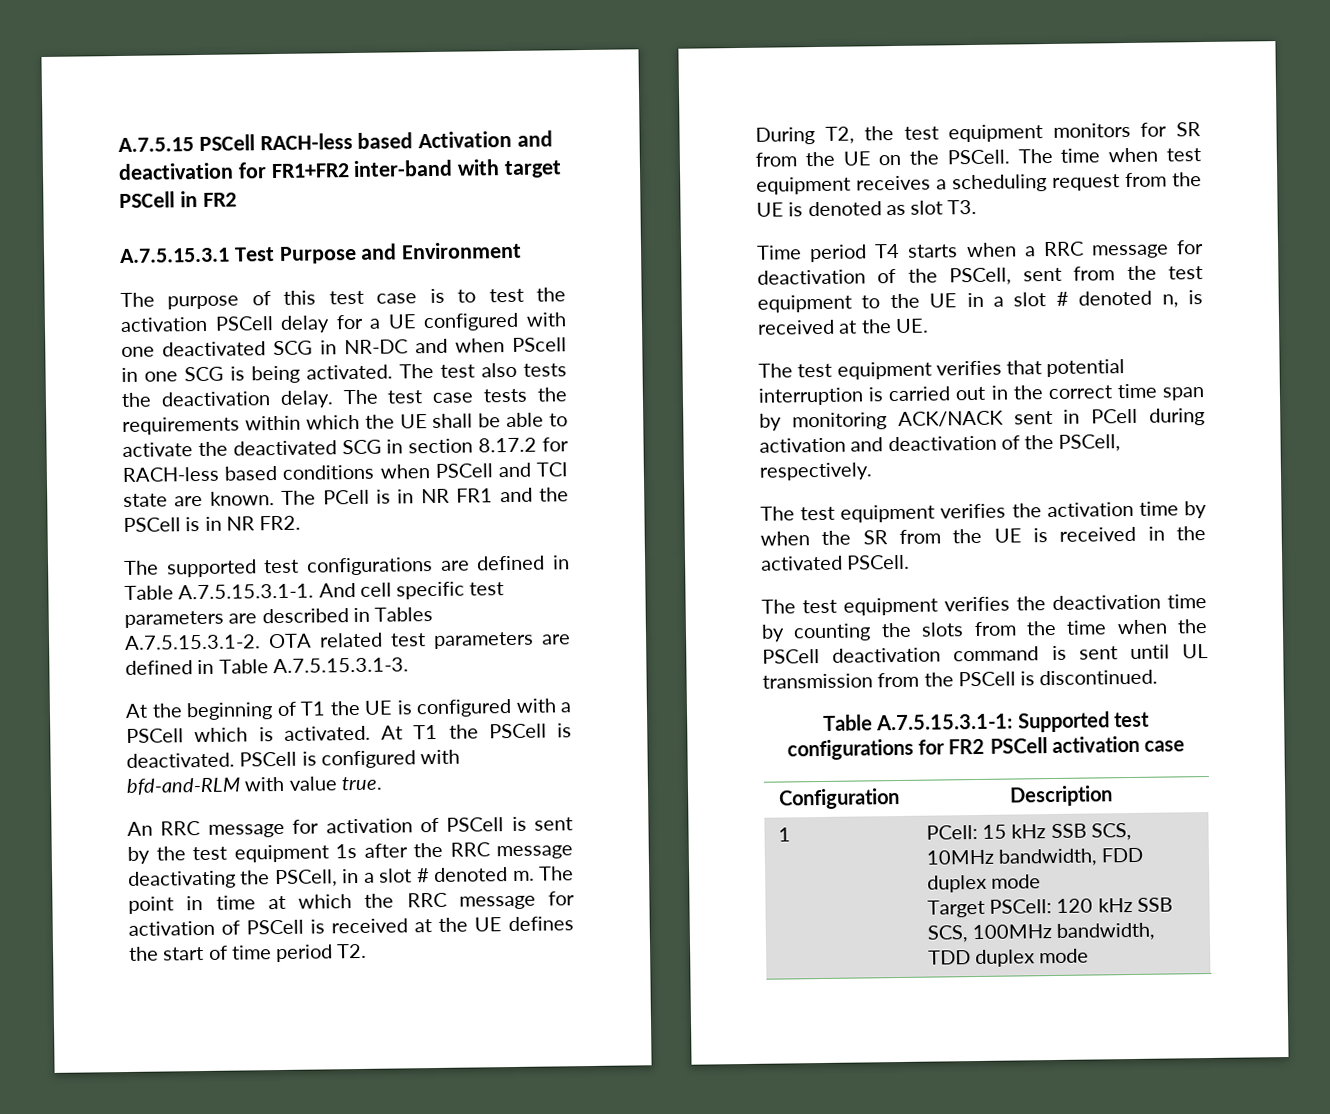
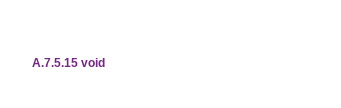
[198,130,554,151] [118,159,563,181] [119,191,237,209] [119,241,523,264] [120,287,566,310] [120,312,567,333] [121,337,567,358] [121,362,567,384] [121,387,567,408] [122,412,568,435] [122,437,569,457] [122,462,568,482] [123,487,569,507] [123,515,302,532] [124,555,571,578] [124,581,505,600] [124,606,434,628] [124,631,571,650] [125,657,409,675] [125,698,571,721] [126,723,572,743] [126,749,461,769] [126,776,382,795] [127,816,573,838] [127,842,573,864] [128,866,575,889] [128,891,575,914] [128,916,574,936] [128,943,368,963] [755,122,1201,145] [755,147,1201,167] [756,172,1202,195] [756,199,978,217] [756,240,1204,263] [757,265,1203,286] [757,290,1203,313] [757,318,929,335] [758,359,1126,380] [758,383,1205,406] [759,408,1205,431] [759,434,1122,453] [759,462,873,481] [760,501,1207,523] [760,526,1206,546] [761,554,911,571] [761,594,1207,616] [761,619,1208,642] [762,644,1208,664] [762,669,1159,689] [823,711,1150,733] [786,735,1186,761] [778,787,900,810] [1008,785,1113,807] [777,827,791,842] [925,822,1132,841] [925,847,1144,867] [926,874,1041,893] [926,897,1173,918] [926,922,1156,943] [927,948,1090,968] PSCell RACH-less based Activation and deactivation for FR1+FR2 inter-band with target PSCell in FR2 // A.7.5.15.3.1 Test Purpose and Environment // The purpose of this test case is to test the activation PSCell delay for a UE configured with one deactivated SCG in NR-DC and when PScell in one SCG is being activated. The test also tests the deactivation delay. The test case tests the requirements within which the UE shall be able to activate the deactivated SCG in section 8.17.2 for RACH-less based conditions when PSCell and TCI state are known. The PCell is in NR FR1 and the PSCell is in NR FR2. // The supported test configurations are defined in Table A.7.5.15.3.1-1. And cell specific test parameters are described in Tables A.7.5.15.3.1-2. OTA related test parameters are defined in Table A.7.5.15.3.1-3. // At the beginning of T1 the UE is configured with a PSCell which is activated. At T1 the PSCell is deactivated. PSCell is configured with bfd-and-RLM with value true. // An RRC message for activation of PSCell is sent by the test equipment 1s after the RRC message deactivating the PSCell, in a slot # denoted m. The point in time at which the RRC message for activation of PSCell is received at the UE defines the start of time period T2. // During T2, the test equipment monitors for SR from the UE on the PSCell. The time when test equipment receives a scheduling request from the UE is denoted as slot T3. // Time period T4 starts when a RRC message for deactivation of the PSCell, sent from the test equipment to the UE in a slot # denoted n, is received at the UE. // The test equipment verifies that potential interruption is carried out in the correct time span by monitoring ACK/NACK sent in PCell during activation and deactivation of the PSCell, respectively. // The test equipment verifies the activation time by when the SR from the UE is received in the activated PSCell. // The test equipment verifies the deactivation time by counting the slots from the time when the PSCell deactivation command is sent until UL transmission from the PSCell is discontinued. // Table A.7.5.15.3.1-1: Supported test configurations for FR2 PSCell activation case // Configuration | Description // 1 | PCell: 15 kHz SSB SCS, 10MHz bandwidth, FDD duplex mode // Target PSCell: 120 kHz SSB SCS, 100MHz bandwidth, TDD duplex mode -> [81,58,106,67] void

